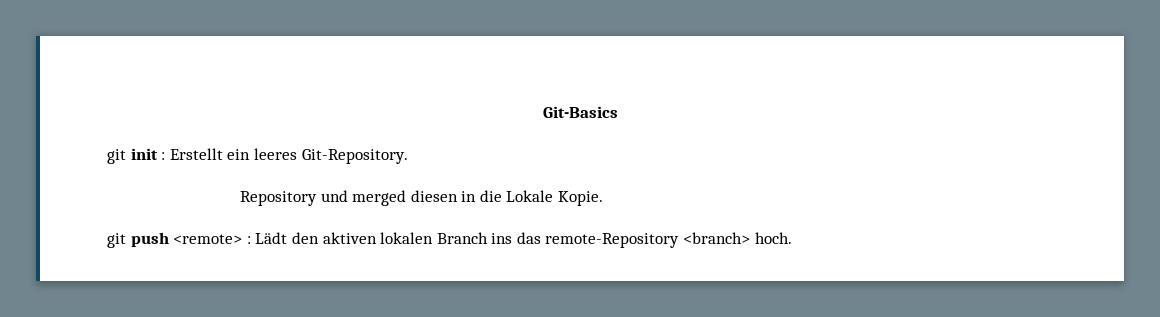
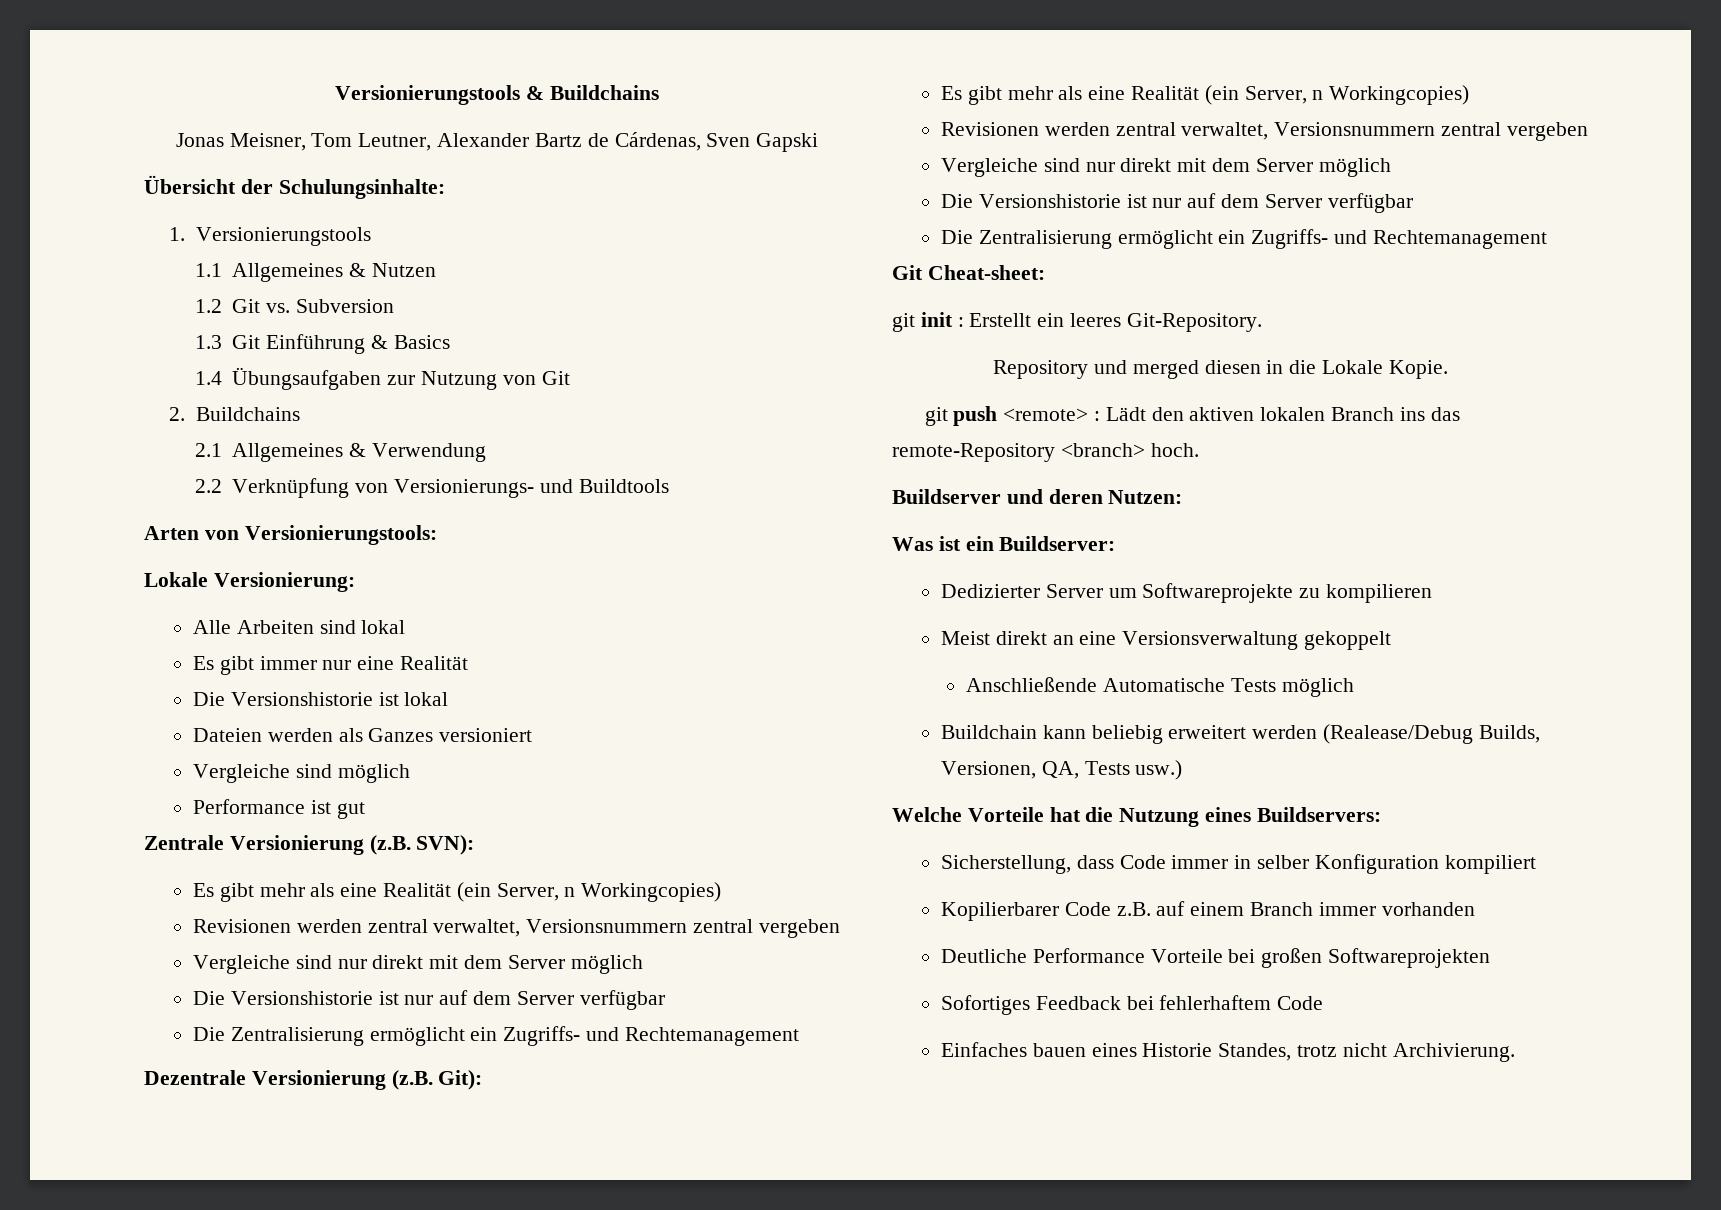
[542,106,618,118] Git-Basics -> [335,85,659,105] [175,132,819,152] [144,175,445,199] [169,227,372,246] [194,263,436,282] [194,299,394,313] [194,334,450,354] [194,367,570,390] [169,407,301,421] [194,443,486,462] [194,478,669,498] [144,525,437,545] [144,572,355,592] [192,620,406,634] [192,656,468,675] [192,692,449,706] [192,728,533,742] [192,764,410,783] [192,799,365,819] [144,835,475,855] [192,882,722,902] [192,919,840,938] [192,955,643,974] [192,990,665,1010] [192,1026,799,1046] [144,1070,483,1090] [940,85,1470,105] [940,122,1588,141] [940,158,1391,177] [940,193,1413,213] [940,229,1547,249] [892,265,1045,280] Versionierungstools & Buildchains // Jonas Meisner, Tom Leutner, Alexander Bartz de Cárdenas, Sven Gapski // Übersicht der Schulungsinhalte: // 1. Versionierungstools // 1.1 Allgemeines & Nutzen // 1.2 Git vs. Subversion // 1.3 Git Einführung & Basics // 1.4 Übungsaufgaben zur Nutzung von Git // 2. Buildchains // 2.1 Allgemeines & Verwendung // 2.2 Verknüpfung von Versionierungs- und Buildtools // Arten von Versionierungstools: // Lokale Versionierung: // Alle Arbeiten sind lokal // Es gibt immer nur eine Realität // Die Versionshistorie ist lokal // Dateien werden als Ganzes versioniert // Vergleiche sind möglich // Performance ist gut // Zentrale Versionierung (z.B. SVN): // Es gibt mehr als eine Realität (ein Server, n Workingcopies) // Revisionen werden zentral verwaltet, Versionsnummern zentral vergeben // Vergleiche sind nur direkt mit dem Server möglich // Die Versionshistorie ist nur auf dem Server verfügbar // Die Zentralisierung ermöglicht ein Zugriffs- und Rechtemanagement // Dezentrale Versionierung (z.B. Git): // Es gibt mehr als eine Realität (ein Server, n Workingcopies) // Revisionen werden zentral verwaltet, Versionsnummern zentral vergeben // Vergleiche sind nur direkt mit dem Server möglich // Die Versionshistorie ist nur auf dem Server verfügbar // Die Zentralisierung ermöglicht ein Zugriffs- und Rechtemanagement // Git Cheat-sheet:
(792, 238) none -> [892,489,1183,504] [892,536,1116,551] [940,583,1432,603] [940,631,1391,650] [966,677,1354,697] [940,724,1540,744] [940,760,1183,780] [892,807,1381,827] [940,854,1536,874] [940,901,1475,921] [940,948,1490,968] [940,995,1324,1015] [940,1042,1515,1062] // Buildserver und deren Nutzen: // Was ist ein Buildserver: // Dedizierter Server um Softwareprojekte zu kompilieren // Meist direkt an eine Versionsverwaltung gekoppelt // Anschließende Automatische Tests möglich // Buildchain kann beliebig erweitert werden (Realease/Debug Builds, Versionen, QA, Tests usw.) // Welche Vorteile hat die Nutzung eines Buildservers: // Sicherstellung, dass Code immer in selber Konfiguration kompiliert // Kopilierbarer Code z.B. auf einem Branch immer vorhanden // Deutliche Performance Vorteile bei großen Softwareprojekten // Sofortiges Feedback bei fehlerhaftem Code // Einfaches bauen eines Historie Standes, trotz nicht Archivierung.

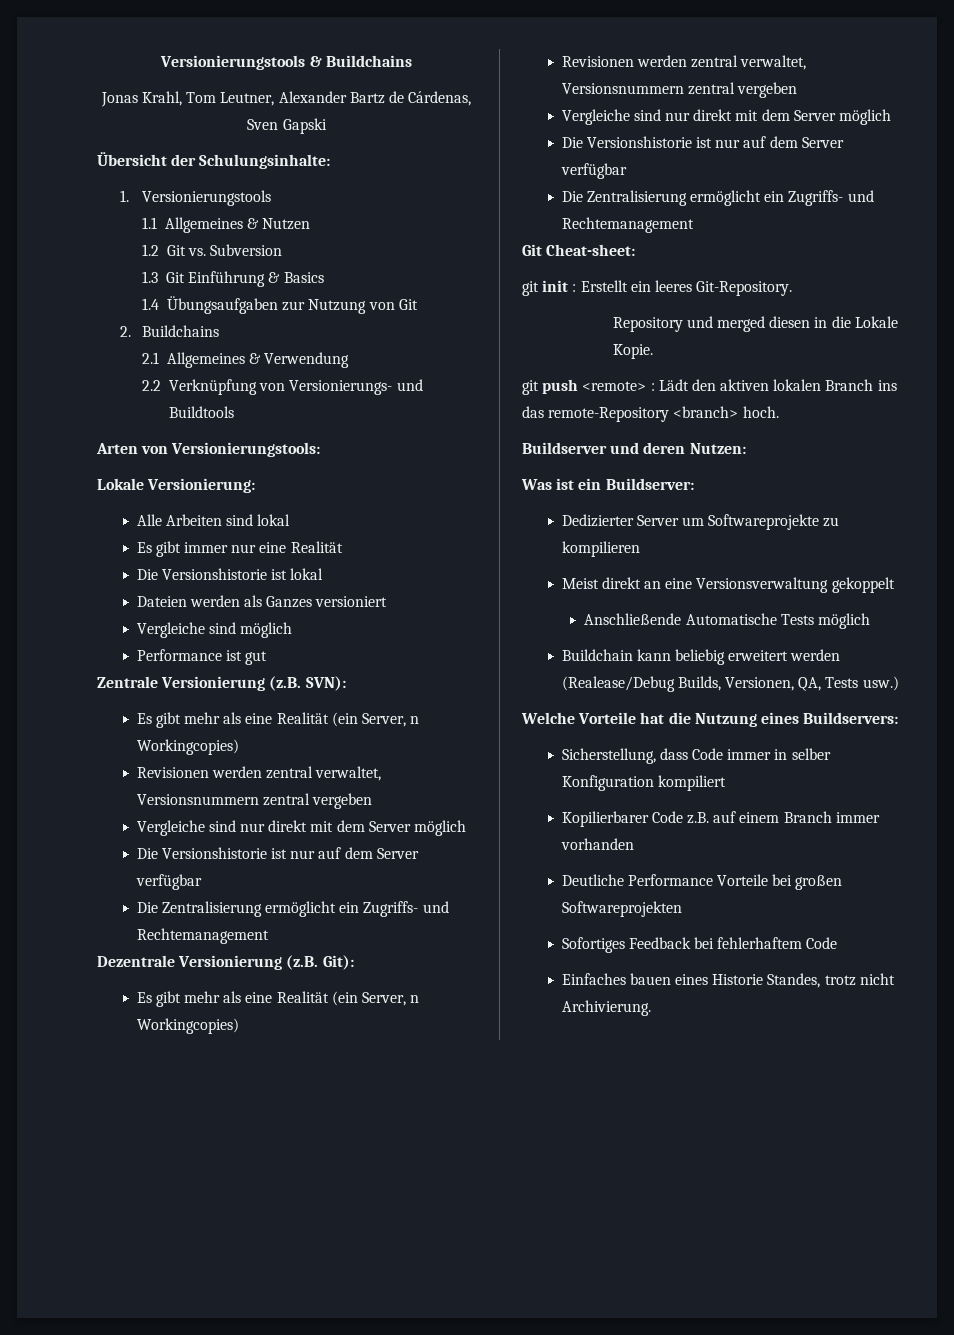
[229,133,306,151] Meisner, -> [142,91,183,106] Krahl,

